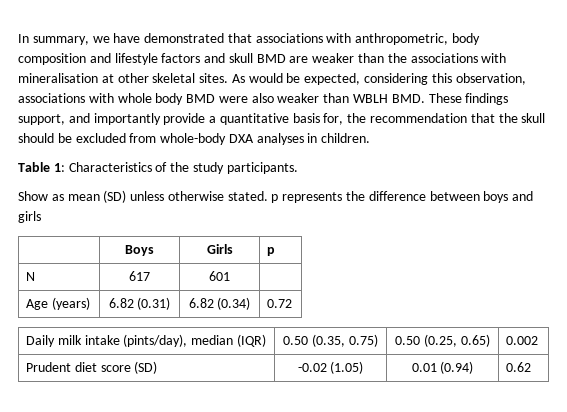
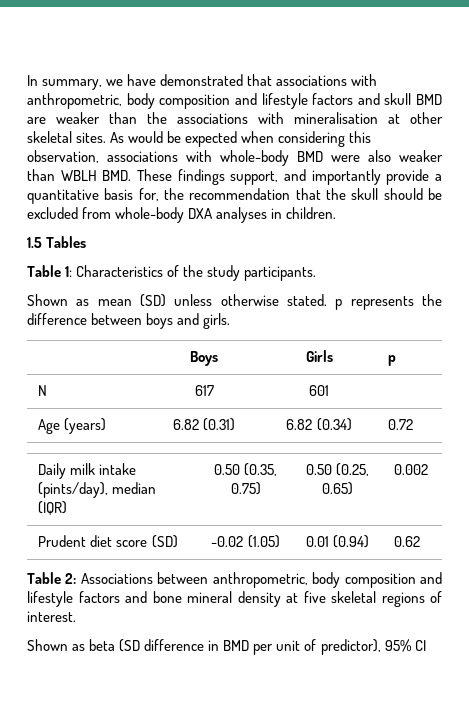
[304,73,361,85] expected, -> [185,131,275,147] expected when
[117,93,184,105] whole body -> [220,150,289,166] whole-body
(371, 138) none -> [27,236,87,248] // 1.5 Tables
[18,191,48,201] Show -> [27,294,68,306] Shown
[18,211,41,223] girls -> [203,313,231,329] girls.
(532, 367) none -> [27,572,442,588] [27,591,442,607] [27,611,76,622] [27,639,426,655] // Table 2: Associations between anthropometric, body composition and lifestyle factors and bone mineral density at five skeletal regions of interest. // Shown as beta (SD difference in BMD per unit of predictor), 95% CI

